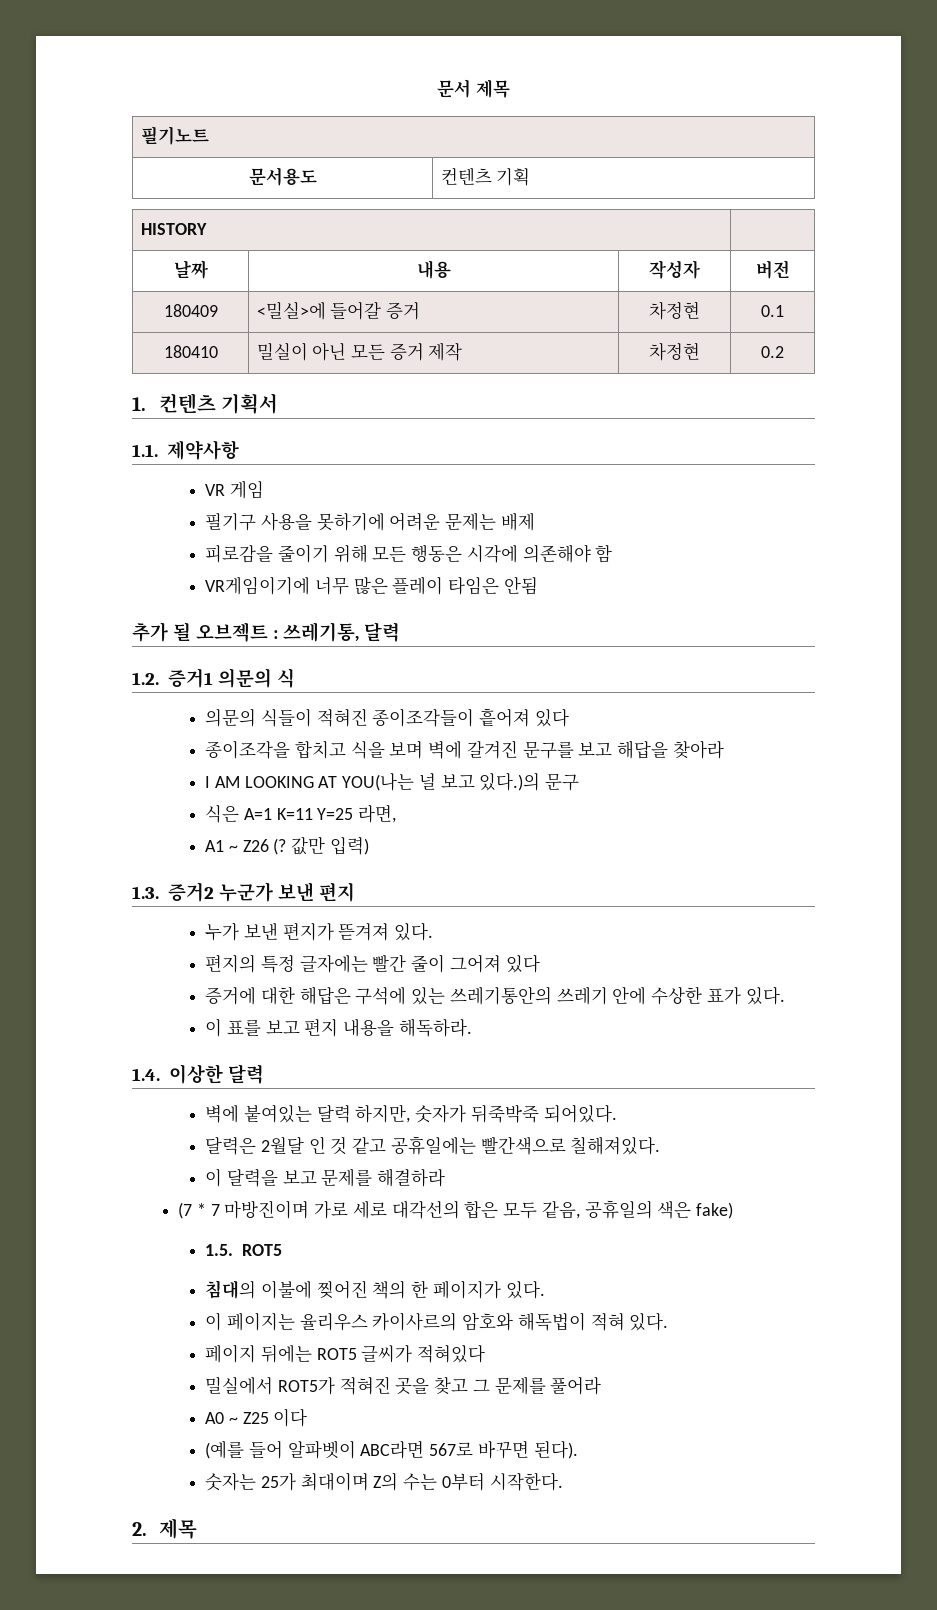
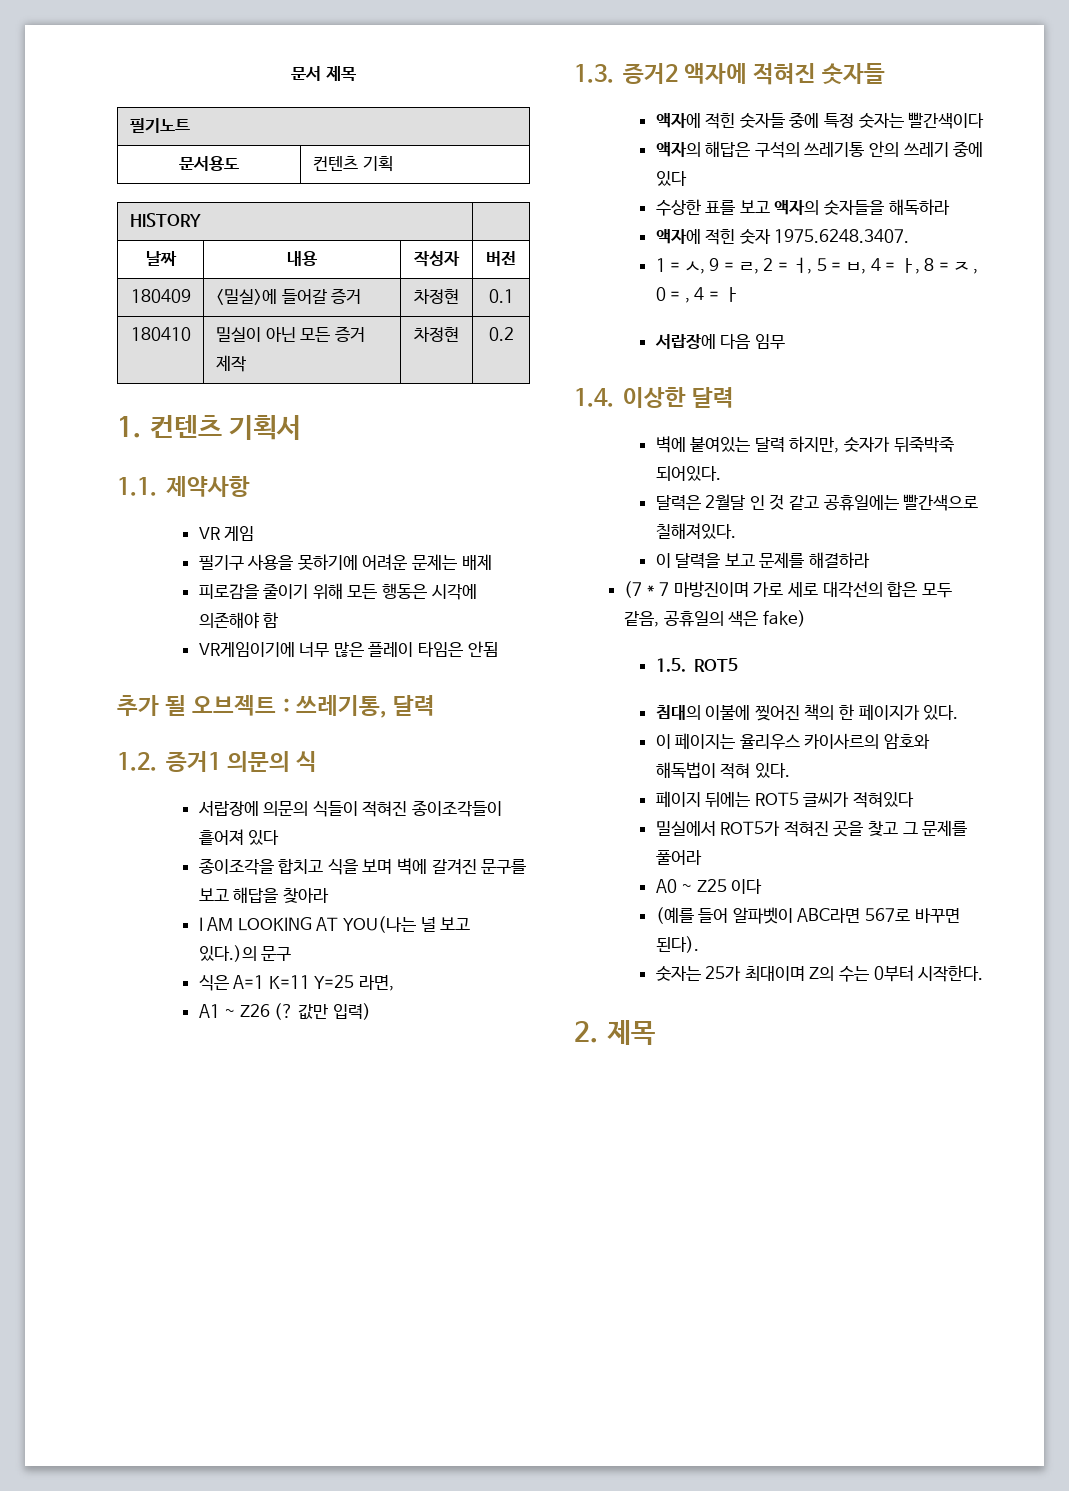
(295, 678) none -> [197,801,259,816] 서랍장에
[218,882,355,902] [205,922,434,941] [205,954,540,973] [205,986,785,1005] [205,1018,472,1037] 누군가 보낸 편지 // 누가 보낸 편지가 뜯겨져 있다. // 편지의 특정 글자에는 빨간 줄이 그어져 있다 // 증거에 대한 해답은 구석에 있는 쓰레기통안의 쓰레기 안에 수상한 표가 있다. // 이 표를 보고 편지 내용을 해독하라. -> [683,63,886,85] [655,112,985,129] [655,141,984,158] [655,171,687,186] [655,199,950,216] [655,229,910,245] [655,257,979,274] [655,287,739,303] [654,334,785,349] 액자에 적혀진 숫자들 // 액자에 적힌 숫자들 중에 특정 숫자는 빨간색이다 // 액자의 해답은 구석의 쓰레기통 안의 쓰레기 중에 있다 // 수상한 표를 보고 액자의 숫자들을 해독하라 // 액자에 적힌 숫자 1975.6248.3407. // 1 = ㅅ, 9 = ㄹ, 2 = ㅓ, 5 = ㅂ, 4 = ㅏ, 8 = ㅈ , 0 = , 4 = ㅏ // 서랍장에 다음 임무

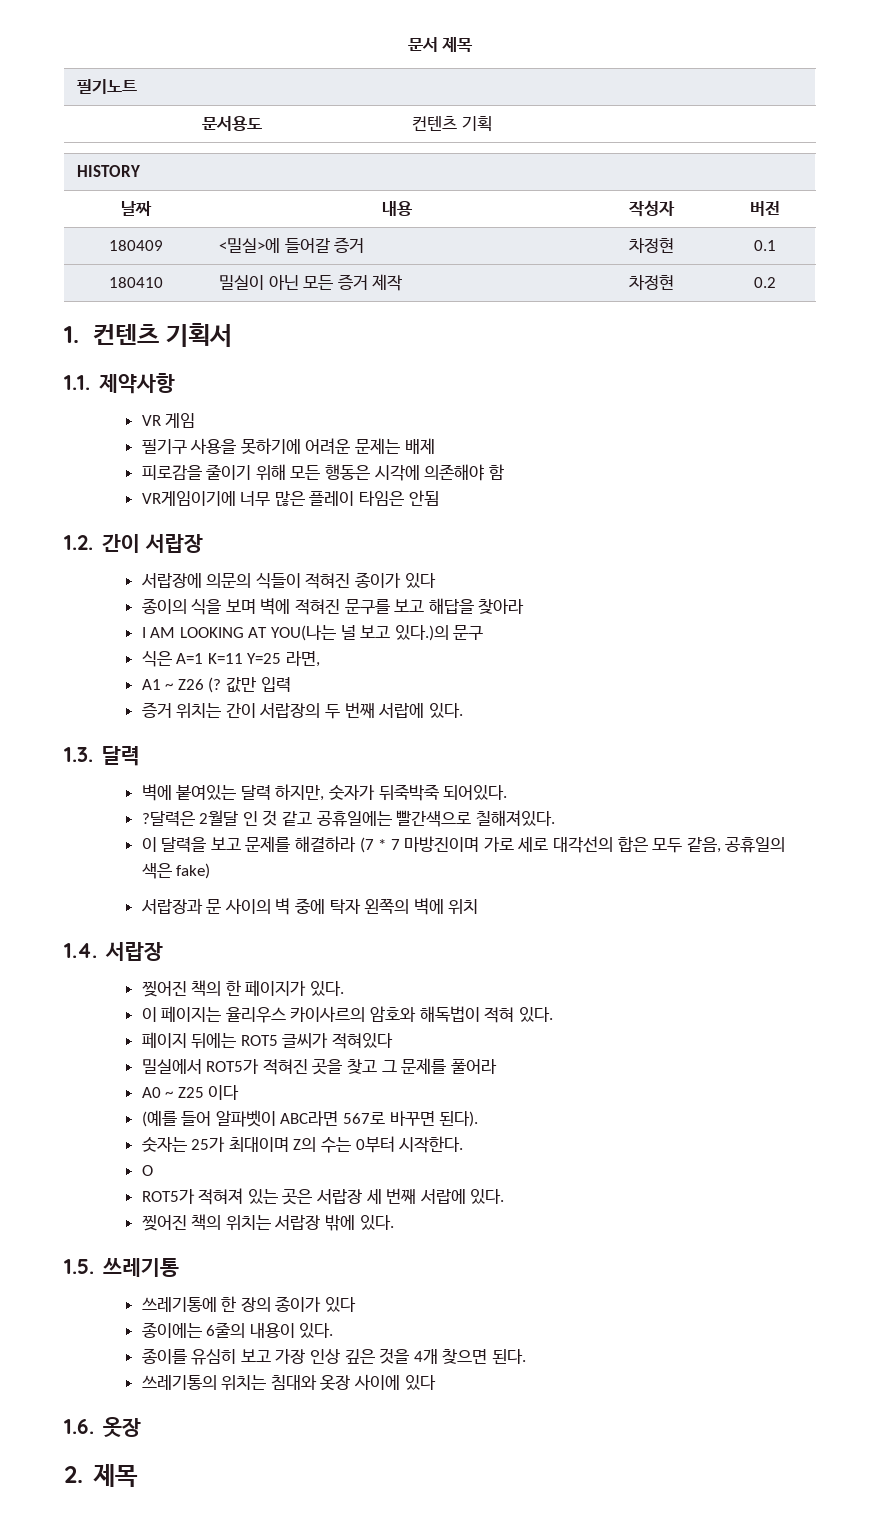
[117,695,436,718] [117,751,317,772] 추가 될 오브젝트 : 쓰레기통, 달력 // 1.2. 증거1 의문의 식 -> [64,534,203,553] 1.2. 간이 서랍장
[411,800,502,817] [198,829,280,845] [198,858,324,875] 종이조각들이 흩어져 있다 // 종이조각을 합치고 -> [354,572,436,588] [141,598,187,614] 종이가 있다 // 종이의
[431,859,477,874] 갈겨진 -> [294,599,340,615] 적혀진
[332,1003,371,1020] [574,63,886,85] [655,112,985,129] [655,141,984,158] [655,171,687,186] [655,199,950,216] [655,229,910,245] [655,257,979,274] [655,287,739,303] [654,334,785,349] [574,387,686,408] 입력) // 1.3. 증거2 액자에 적혀진 숫자들 // 액자에 적힌 숫자들 중에 특정 숫자는 빨간색이다 // 액자의 해답은 구석의 쓰레기통 안의 쓰레기 중에 있다 // 수상한 표를 보고 액자의 숫자들을 해독하라 // 액자에 적힌 숫자 1975.6248.3407. // 1 = ㅅ, 9 = ㄹ, 2 = ㅓ, 5 = ㅂ, 4 = ㅏ, 8 = ㅈ , 0 = , 4 = ㅏ // 서랍장에 다음 임무 // 1.4. 이상한 -> [260,677,291,692] [141,702,463,719] [64,747,93,762] 입력 // 증거 위치는 간이 서랍장의 두 번째 서랍에 있다. // 1.3.
[655,495,701,510] 달력은 -> [141,811,195,826] ?달력은
(870, 560) // -> (356, 844) none
[655,658,739,672] [655,705,751,720] 1.5. ROT5 // 침대의 이불에 -> [140,898,479,915] [64,942,163,961] 서랍장과 문 사이의 벽 중에 탁자 왼쪽의 벽에 위치 // 1.4. 서랍장 //
(984, 973) none -> [141,1165,153,1176] [141,1188,505,1205] [141,1214,394,1231] [64,1258,179,1277] [141,1296,356,1312] [141,1322,334,1338] [141,1348,526,1365] [141,1374,436,1391] [64,1417,141,1437] // O // ROT5가 적혀져 있는 곳은 서랍장 세 번째 서랍에 있다. // 찢어진 책의 위치는 서랍장 밖에 있다. // 1.5. 쓰레기통 // 쓰레기통에 한 장의 종이가 있다 // 종이에는 6줄의 내용이 있다. // 종이를 유심히 보고 가장 인상 깊은 것을 4개 찾으면 된다. // 쓰레기통의 위치는 침대와 옷장 사이에 있다 // 1.6. 옷장

